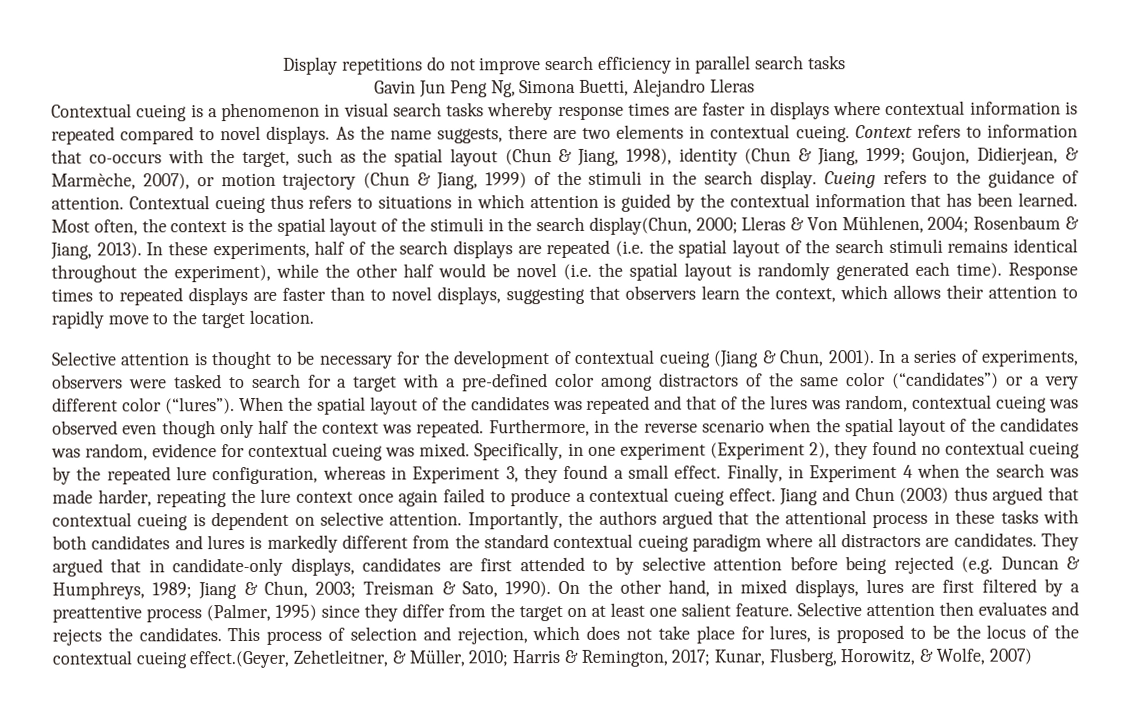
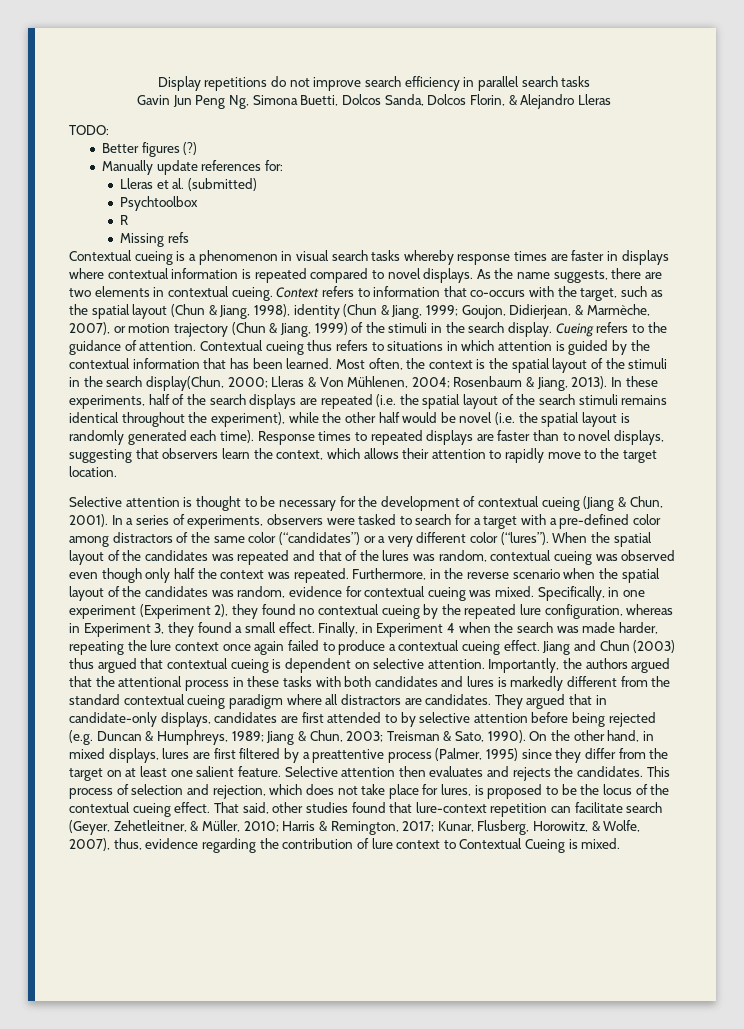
[632,78,755,97] Alejandro Lleras -> [342,94,611,109] [69,125,109,135] [101,142,198,157] [101,160,283,175] [120,178,257,191] [120,196,199,211] [120,215,129,225] [120,232,189,247] Dolcos Sanda, Dolcos Florin, & Alejandro Lleras // TODO: // Better figures (?) // Manually update references for: // Lleras et al. (submitted) // Psychtoolbox // R // Missing refs
[189,650,290,669] effect.(Geyer, -> [174,802,663,817] [69,820,110,835] effect. That said, other studies found that lure-context repetition can facilitate search (Geyer,
[988,648,1032,665] 2007) -> [69,838,621,853] 2007), thus, evidence regarding the contribution of lure context to Contextual Cueing is mixed.

